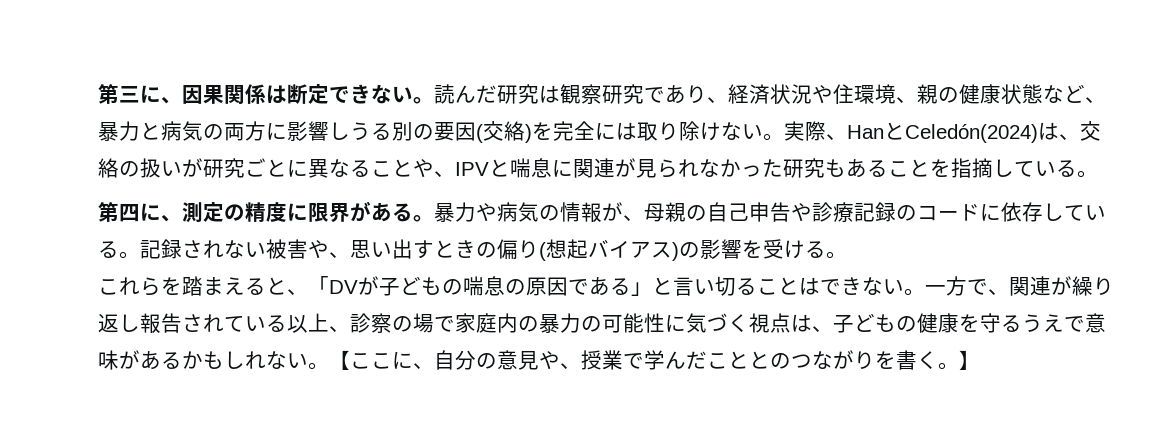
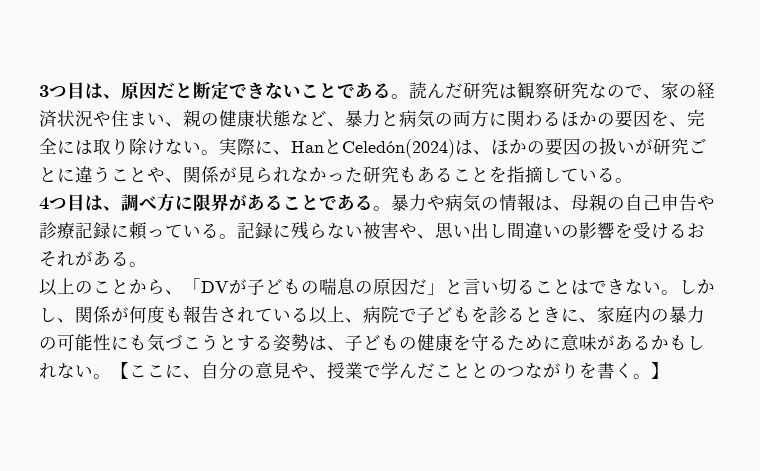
[98,84,287,104] 第三に、因果関係は -> [39,82,193,99] 3つ目は、原因だと
(413, 94) none -> [301,82,391,99] ことである
[644,85,728,104] であり、 -> [589,82,697,100] なので、家の
[854,84,896,104] 環境 -> [129,111,165,126] まい
[287,121,553,143] 影響しうる別の要因(交絡)を -> [507,110,687,128] 関わるほかの要因を、
(826, 131) none -> [255,140,273,154] に
[1080,121,1101,141] [98,158,119,178] 交絡 -> [491,138,581,156] ほかの要因
[308,159,371,178] 異なる -> [75,166,111,183] 違う
[455,158,615,178] IPVと喘息に関連 -> [183,166,219,183] 関係
[98,202,287,223] 第四に、測定の精度 -> [39,193,175,212] 4つ目は、調べ方
(413, 212) none -> [283,194,373,211] ことである
[602,202,623,221] が -> [535,196,553,211] は
[896,202,1064,222] のコードに依存し -> [111,221,165,240] に頼っ
[182,240,224,258] され -> [273,222,327,239] に残ら
[413,239,847,261] [98,276,287,296] すときの偏り(想起バイアス)の影響を受ける。 // これらを踏まえると -> [489,222,705,239] [39,251,147,267] [39,278,165,296] し間違いの影響を受けるおそれがある。 // 以上のことから
[568,277,631,296] である -> [409,279,427,295] だ
[925,276,1114,296] [98,313,140,333] 一方で、関連が繰り返し -> [679,279,715,294] [39,306,183,323] しかし、関係が何度も
[350,313,455,334] 診察の場で -> [363,306,597,324] 病院で子どもを診るときに、
[686,313,791,333] 気づく視点 -> [129,333,309,352] も気づこうとする姿勢
[1022,314,1085,332] うえで -> [507,335,561,351] ために

